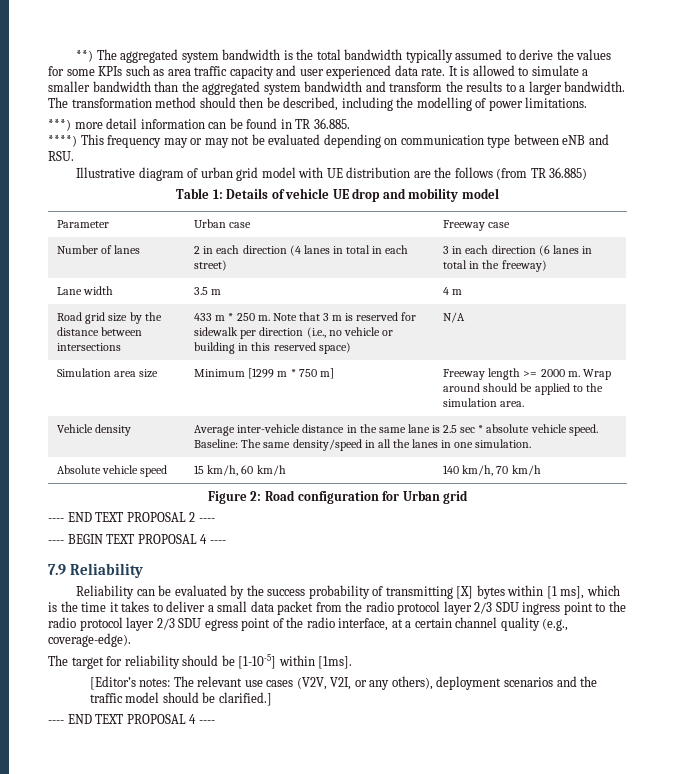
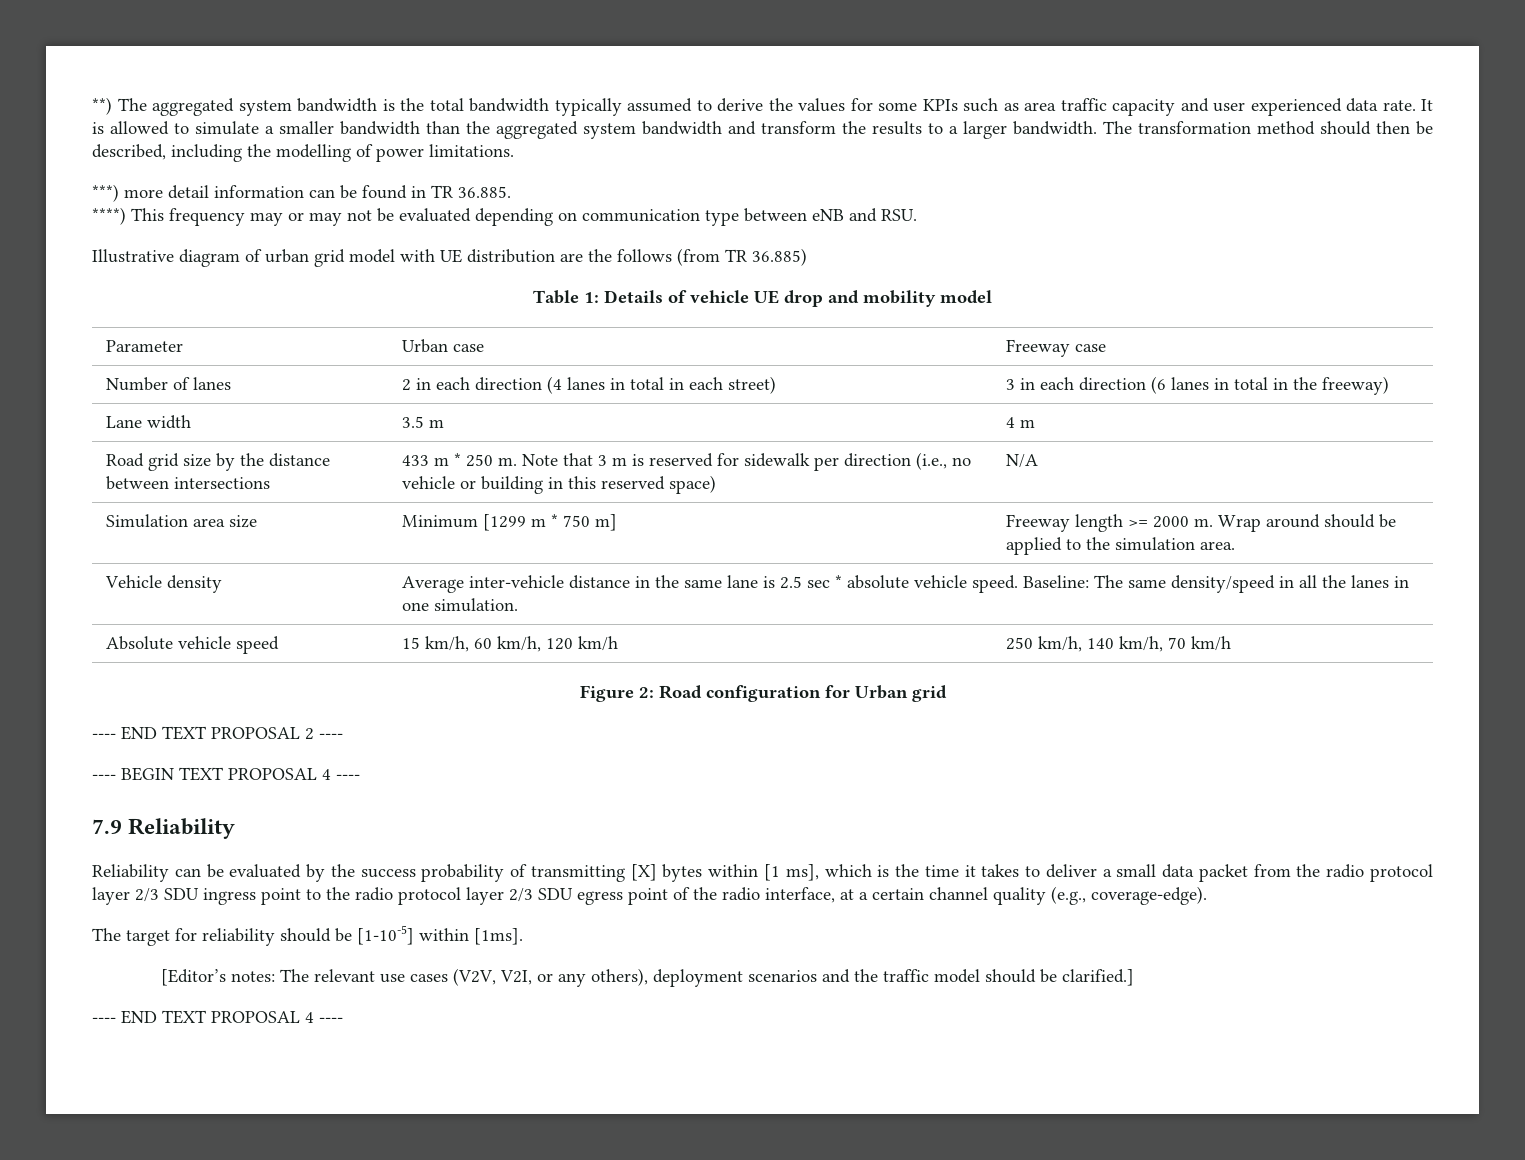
(254, 469) none -> [496,636,573,652] km/h, 120
(286, 470) none -> [1005,636,1082,652] 250 km/h,

